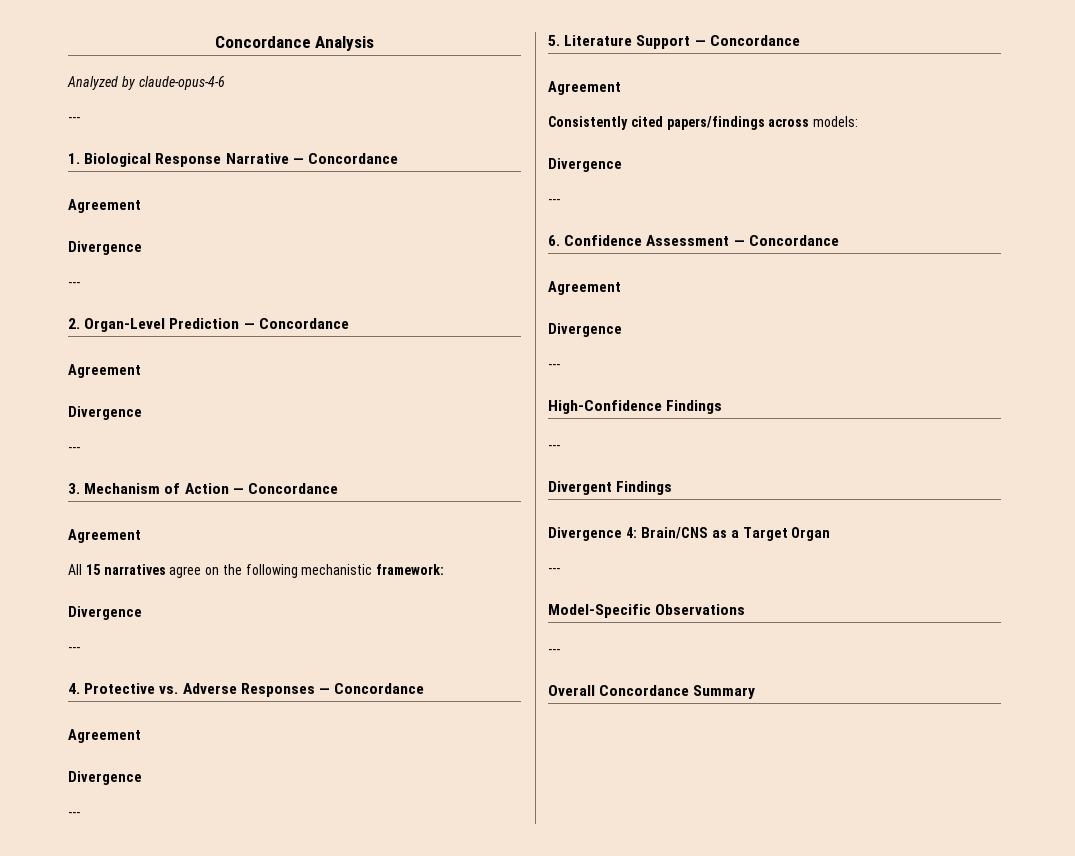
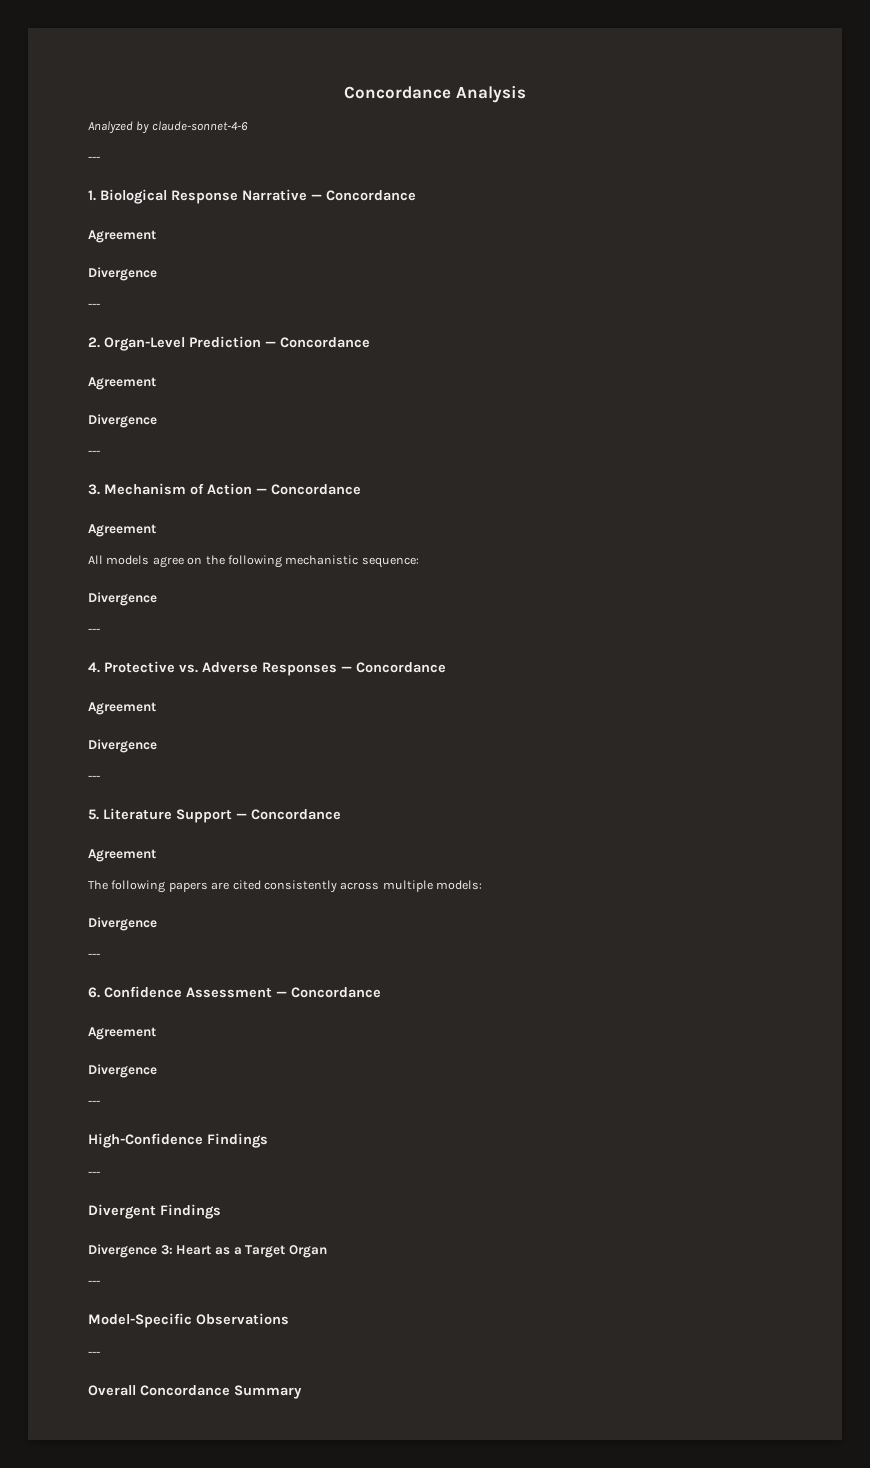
[138,76,225,90] claude-opus-4-6 -> [151,121,248,131] claude-sonnet-4-6
[85,564,166,575] 15 narratives -> [106,555,150,565] models
[376,564,445,575] framework: -> [361,557,419,568] sequence:
[548,116,810,130] Consistently cited papers/findings across -> [88,880,433,893] The following papers are cited consistently across multiple
[625,527,708,539] 4: Brain/CNS -> [160,1245,212,1255] 3: Heart

